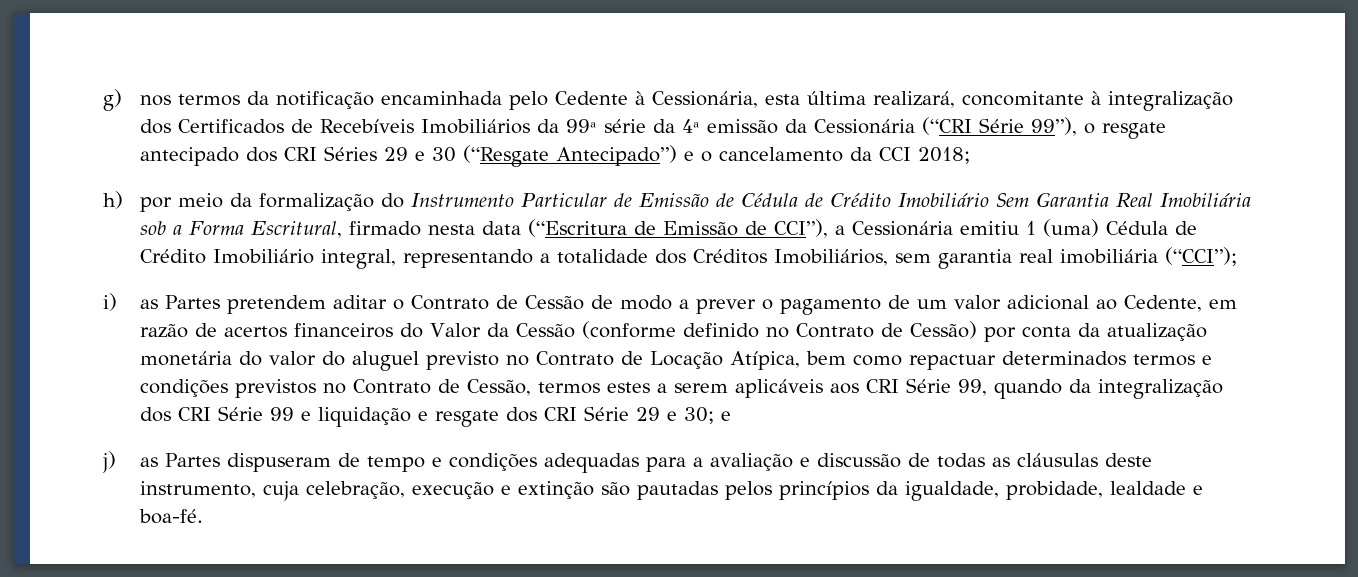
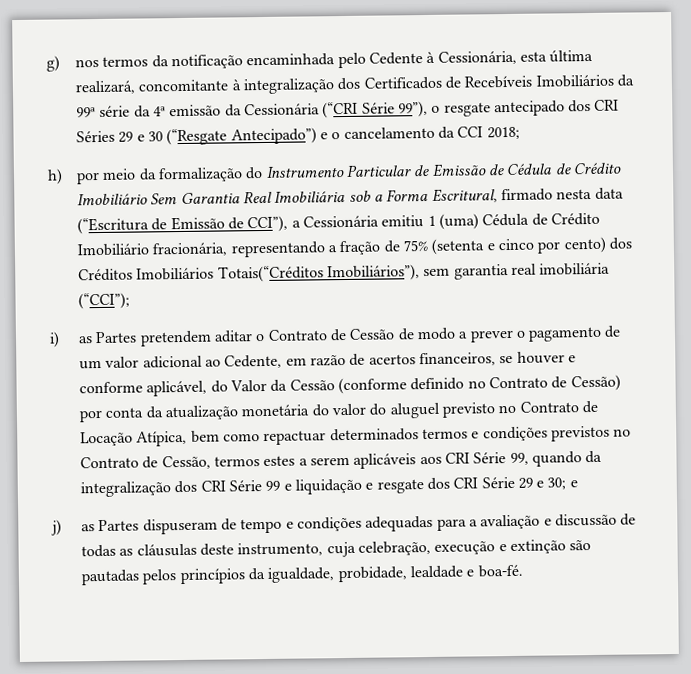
[320,249,396,269] integral, -> [152,242,228,257] fracionária,
[556,249,888,266] totalidade dos Créditos Imobiliários, -> [339,236,632,256] [77,264,420,283] fração de 75% (setenta e cinco por cento) dos Créditos Imobiliários Totais(“Créditos Imobiliários”),
[293,323,393,338] financeiros -> [418,351,576,367] [78,380,208,397] financeiros, se houver e conforme aplicável,

